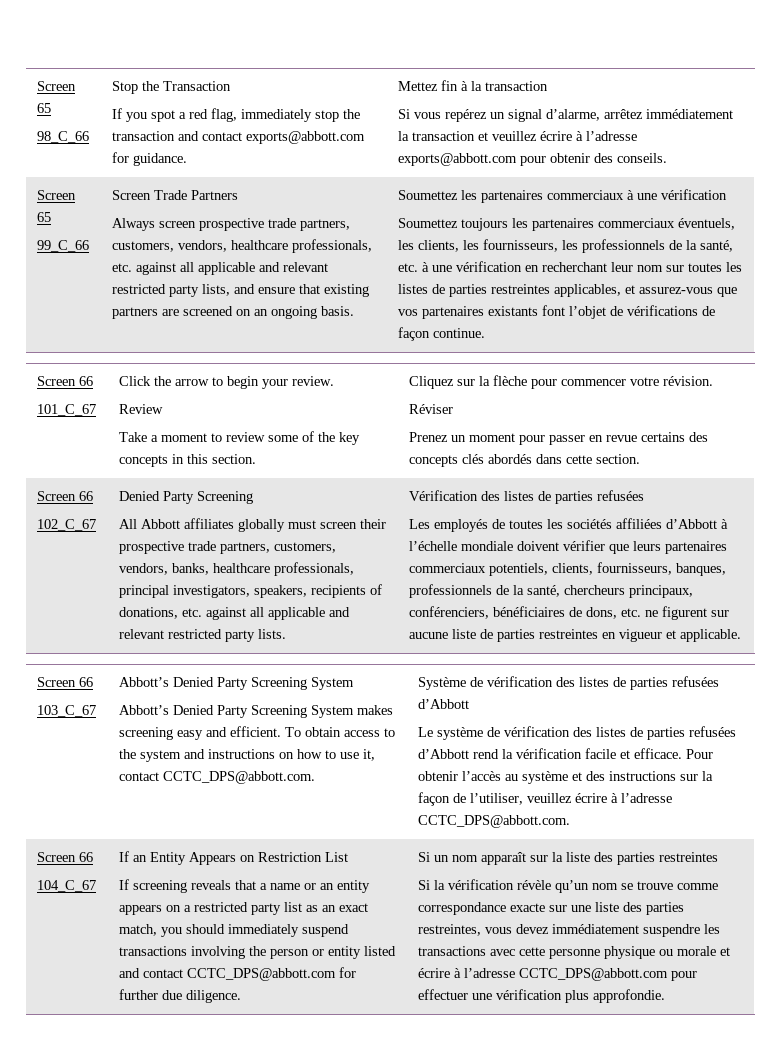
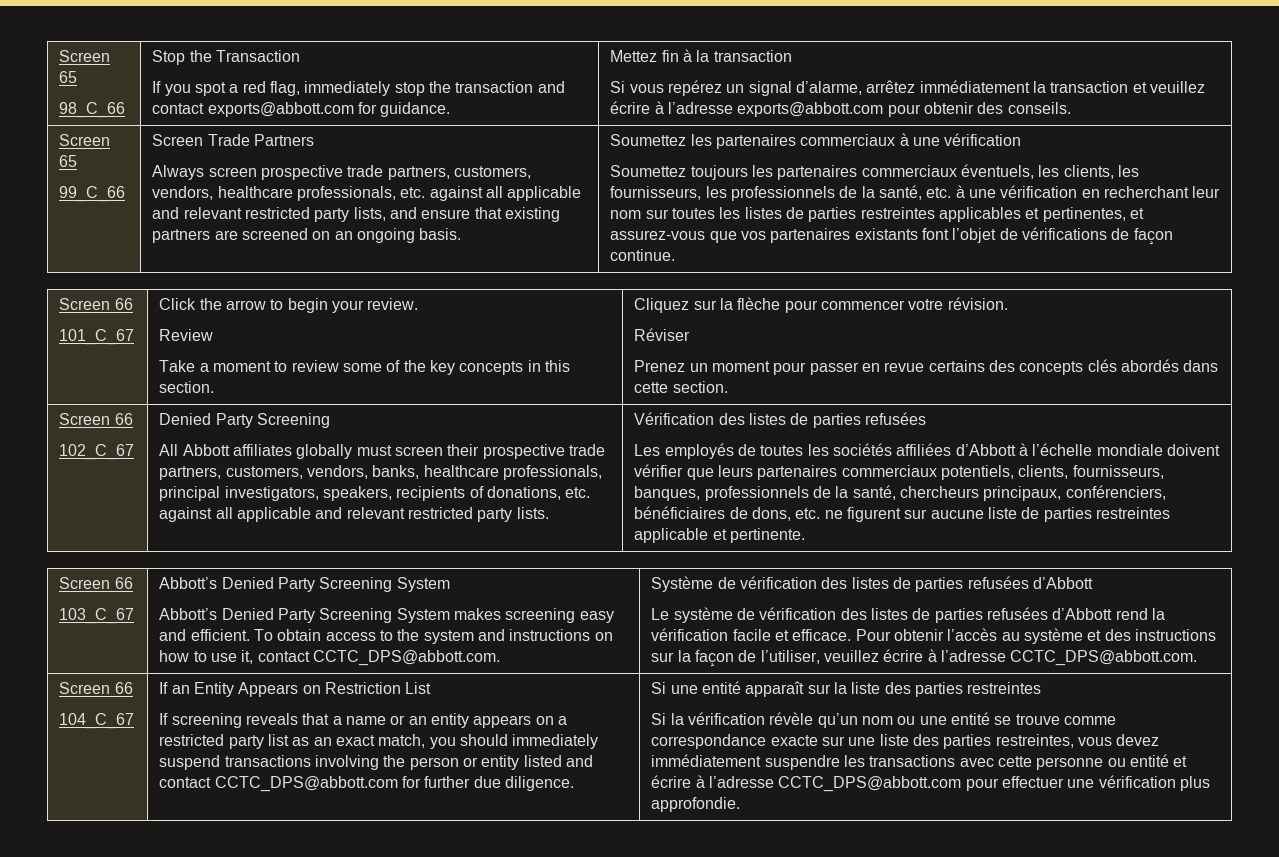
[554,284,622,297] applicables, -> [938,207,1126,222] applicables et pertinentes,
[602,629,742,642] en vigueur et applicable. -> [634,528,806,543] applicable et pertinente.
[434,855,479,862] un nom -> [670,681,742,694] une entité
(619, 886) none -> [897,712,990,725] ou une entité
[604,946,717,959] physique ou morale -> [1107,754,1169,767] ou entité

